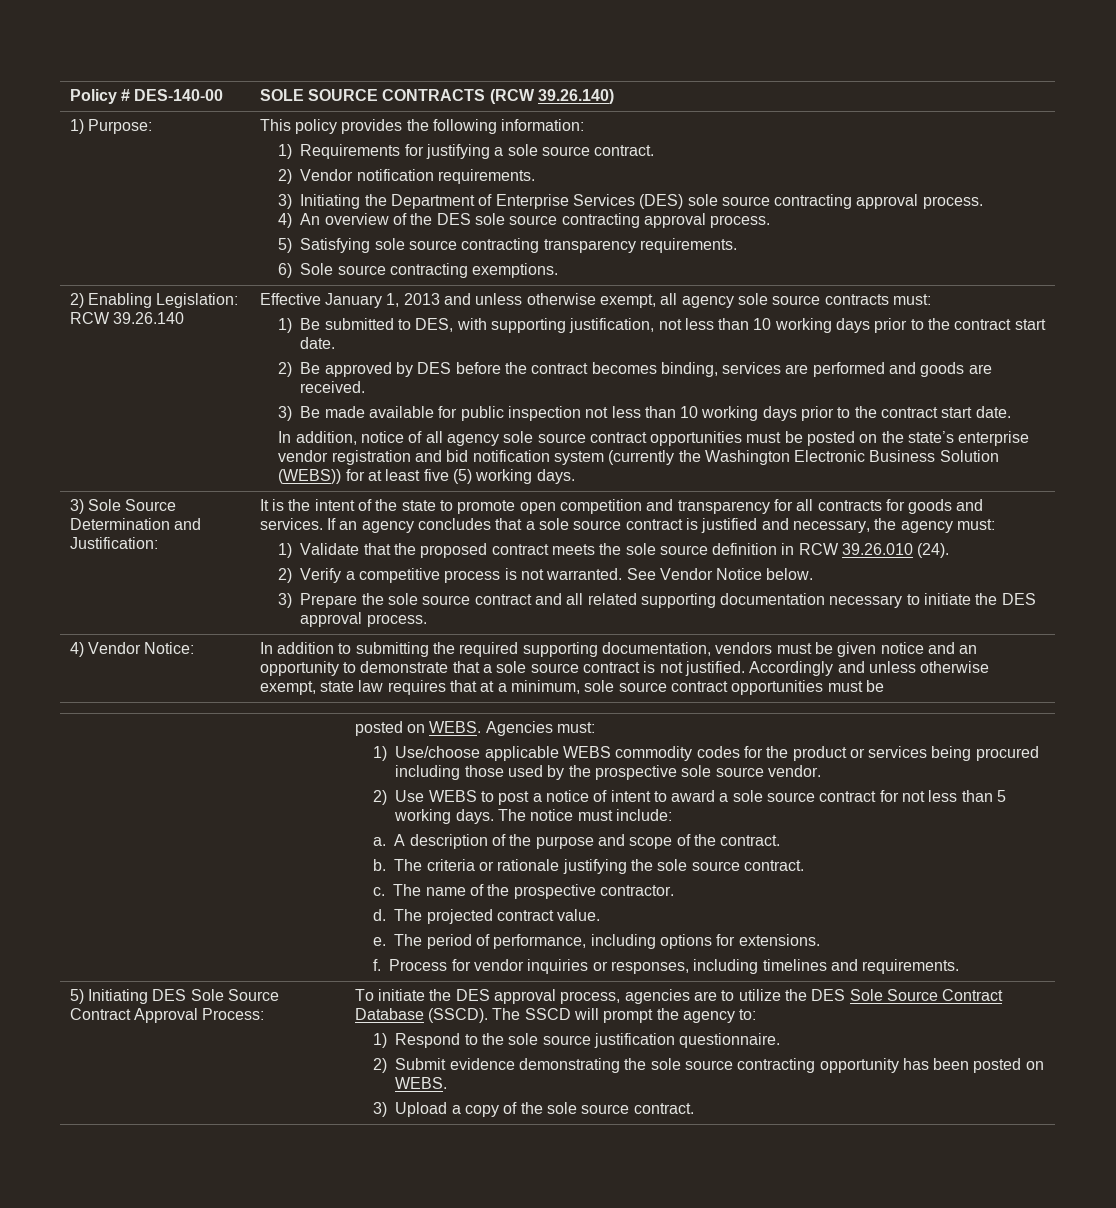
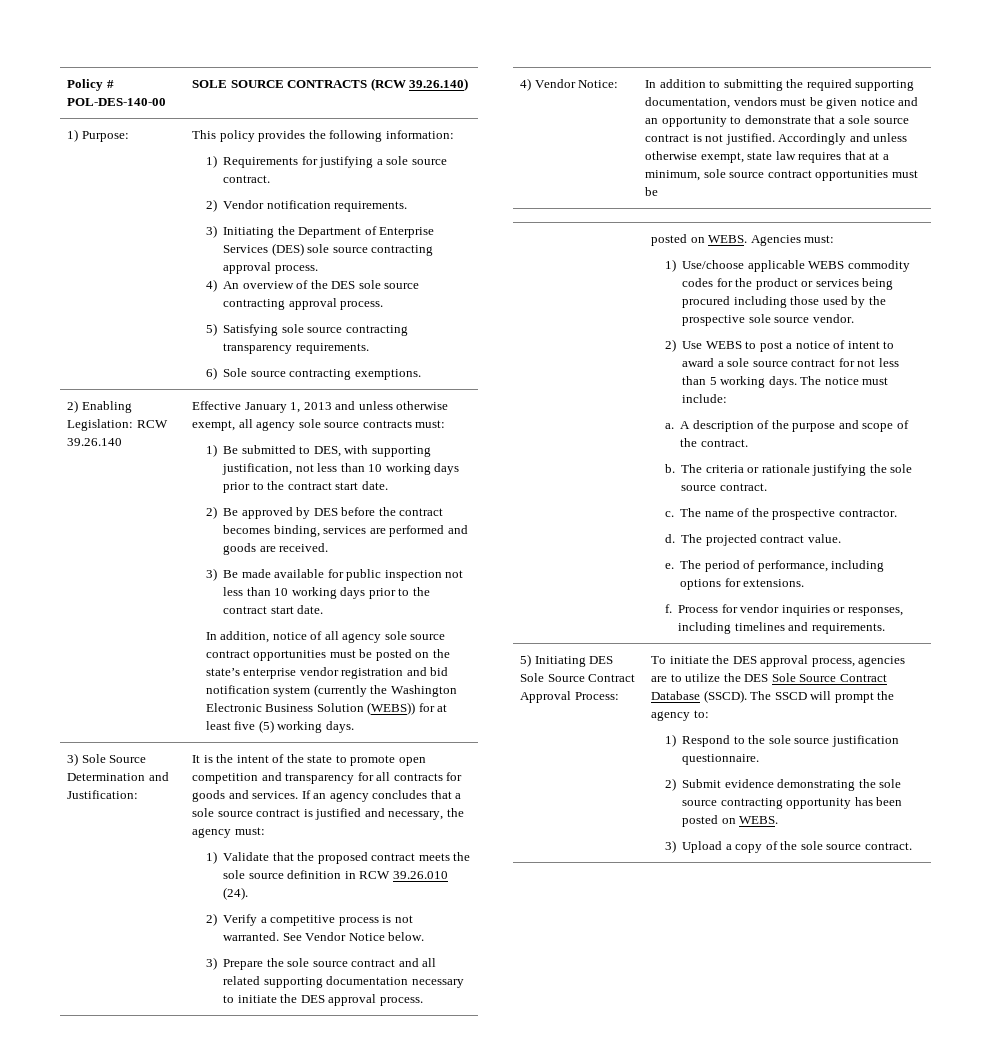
[134,89,224,101] DES-140-00 -> [67,98,167,106] POL-DES-140-00

